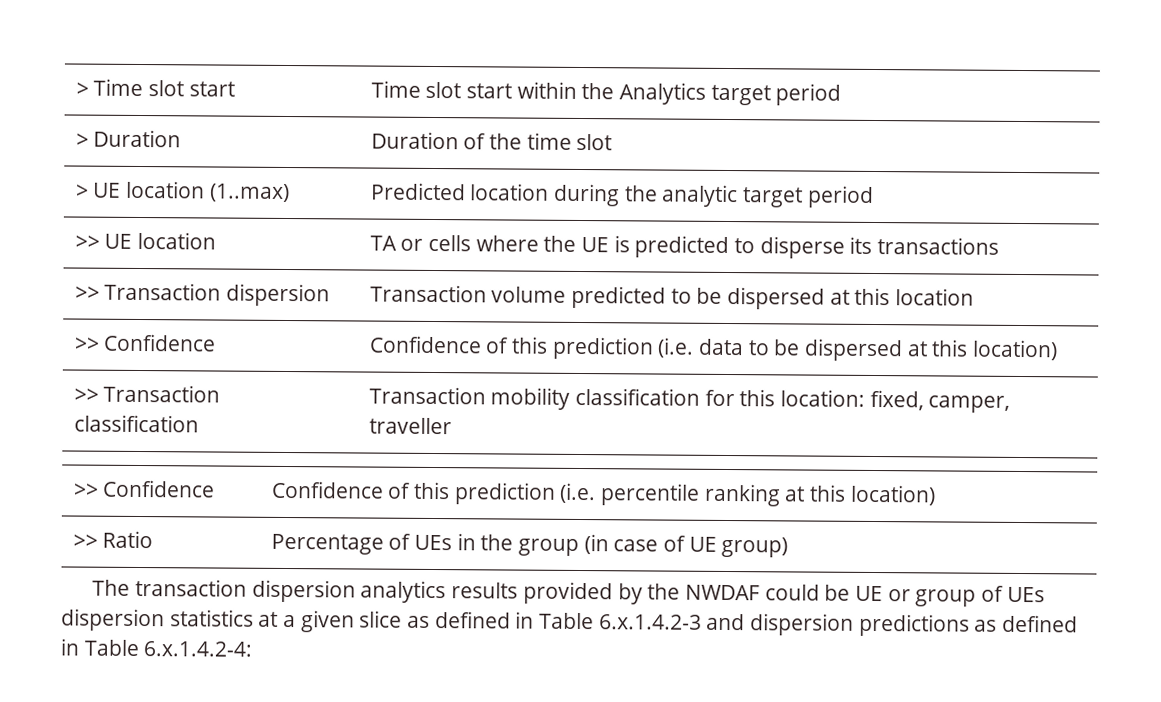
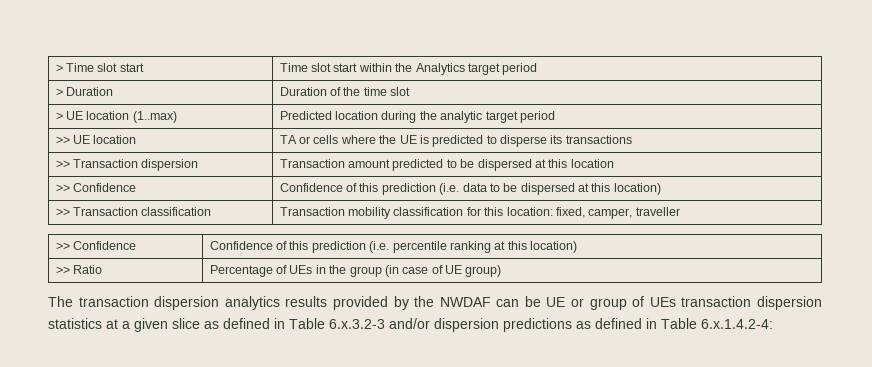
[491,286,567,303] volume -> [348,159,391,168] amount
[764,584,820,601] could -> [496,299,520,307] can
(1045, 594) none -> [681,296,752,307] transaction
[598,613,746,631] 6.x.1.4.2-3 and -> [329,318,430,329] 6.x.3.2-3 and/or

